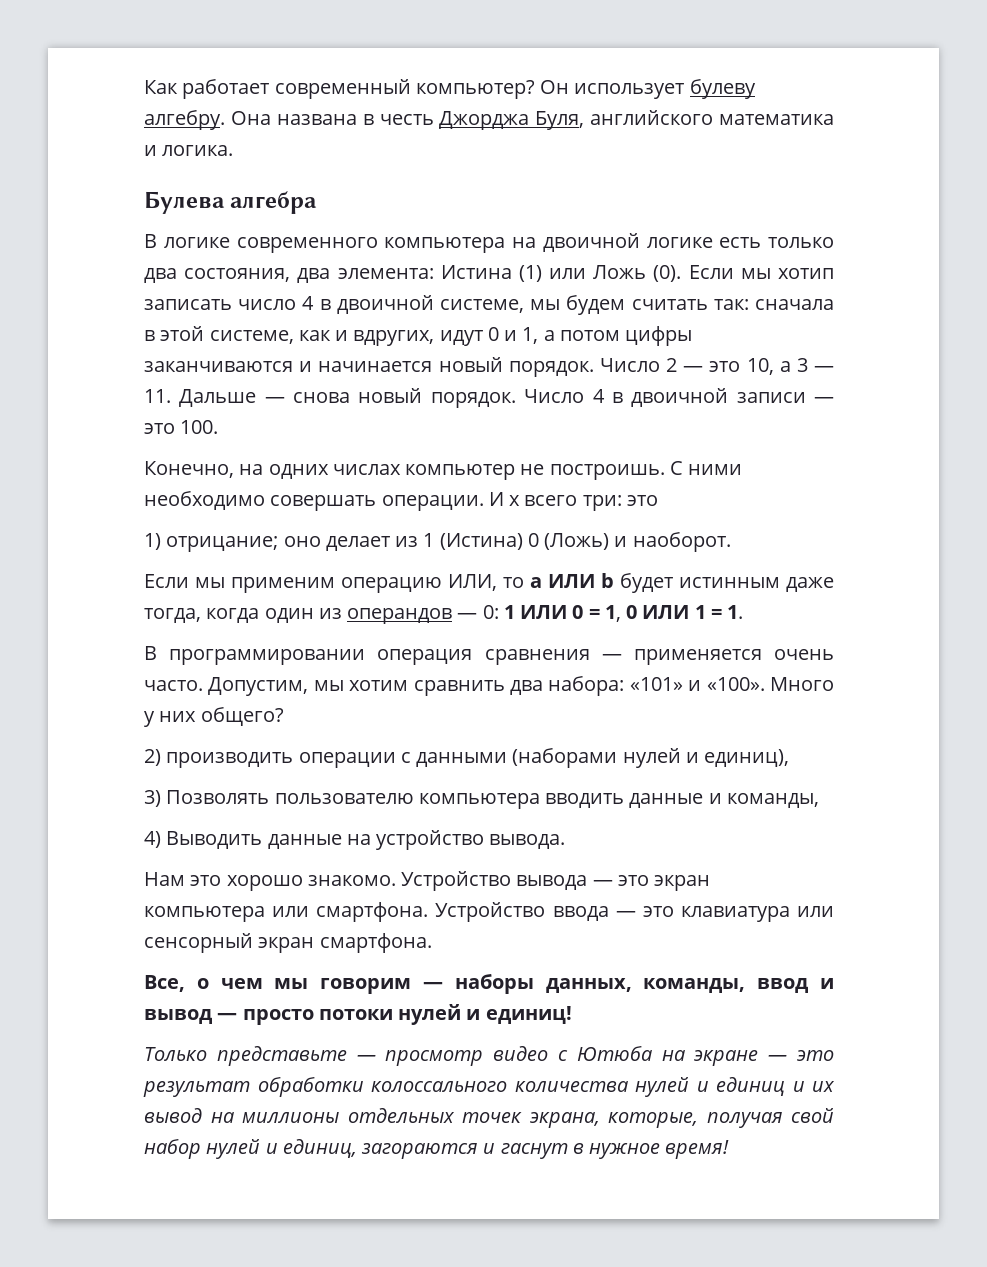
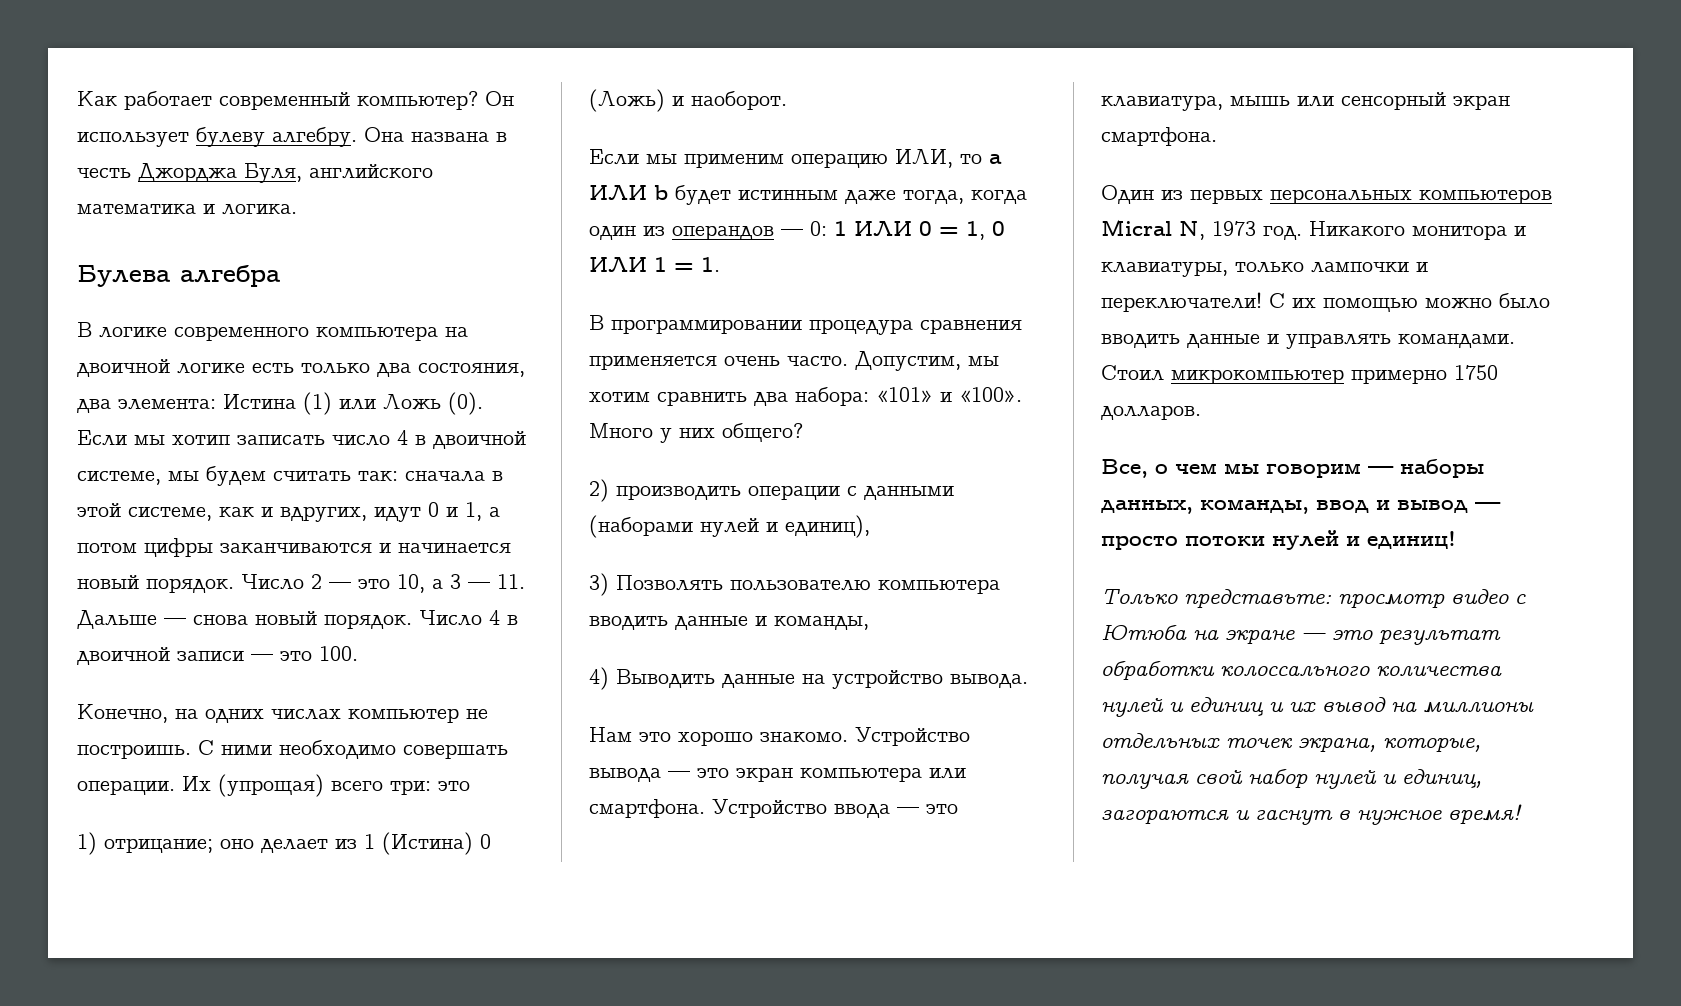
[488,492,521,506] И х -> [182,774,324,797] Их (упрощая)
[377,649,622,665] операция сравнения — -> [809,319,1022,335] процедура сравнения
[680,906,790,922] клавиатура -> [1101,95,1290,111] клавиатура, мышь
(432, 943) none -> [1101,185,1552,204] [1101,219,1526,240] [1101,261,1428,277] [1101,292,1550,312] [1101,333,1515,349] [1101,365,1498,384] [1101,405,1201,420] // Один из первых персональных компьютеров Micral N, 1973 год. Никакого монитора и клавиатуры, только лампочки и переключатели! С их помощью можно было вводить данные и управлять командами. Стоил микрокомпьютер примерно 1750 долларов.
[216,1046,376,1066] представьте — -> [1184,589,1332,608] представьте:

